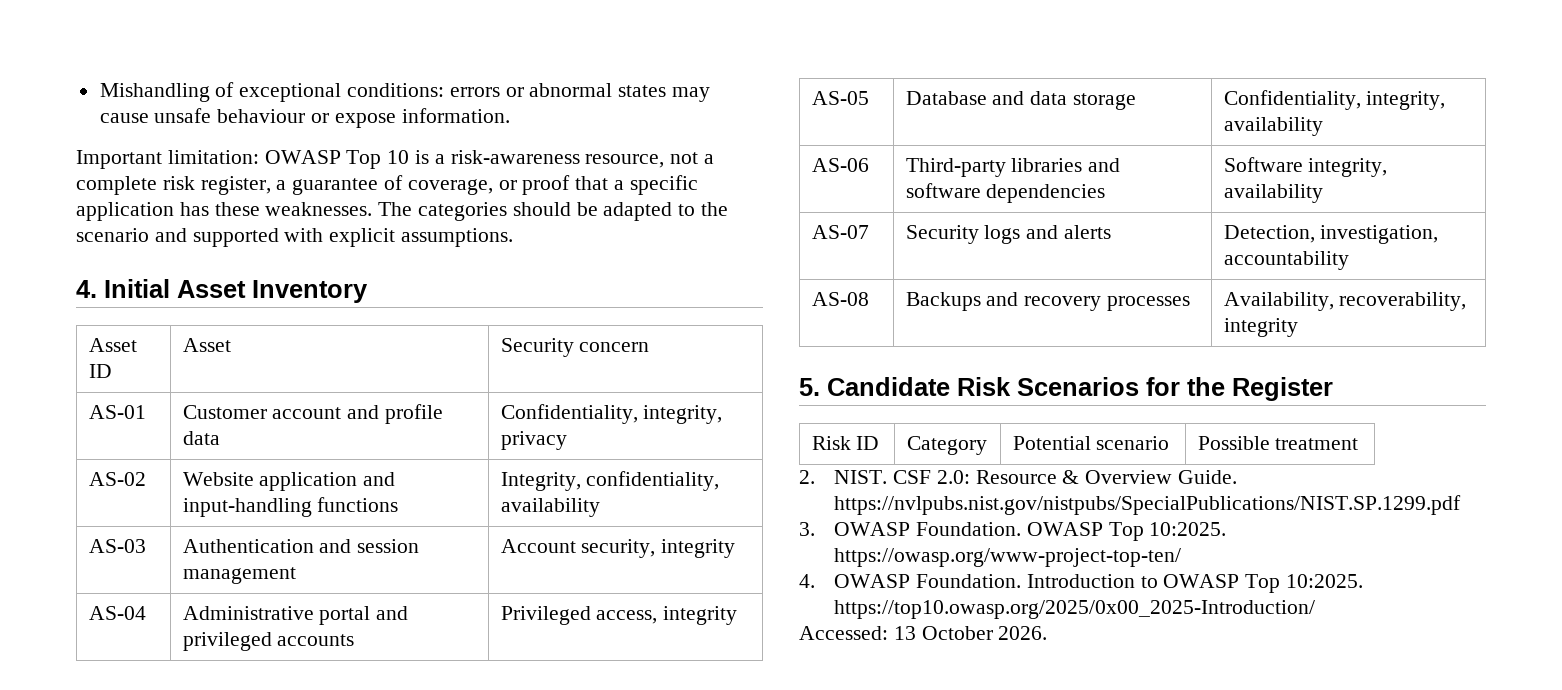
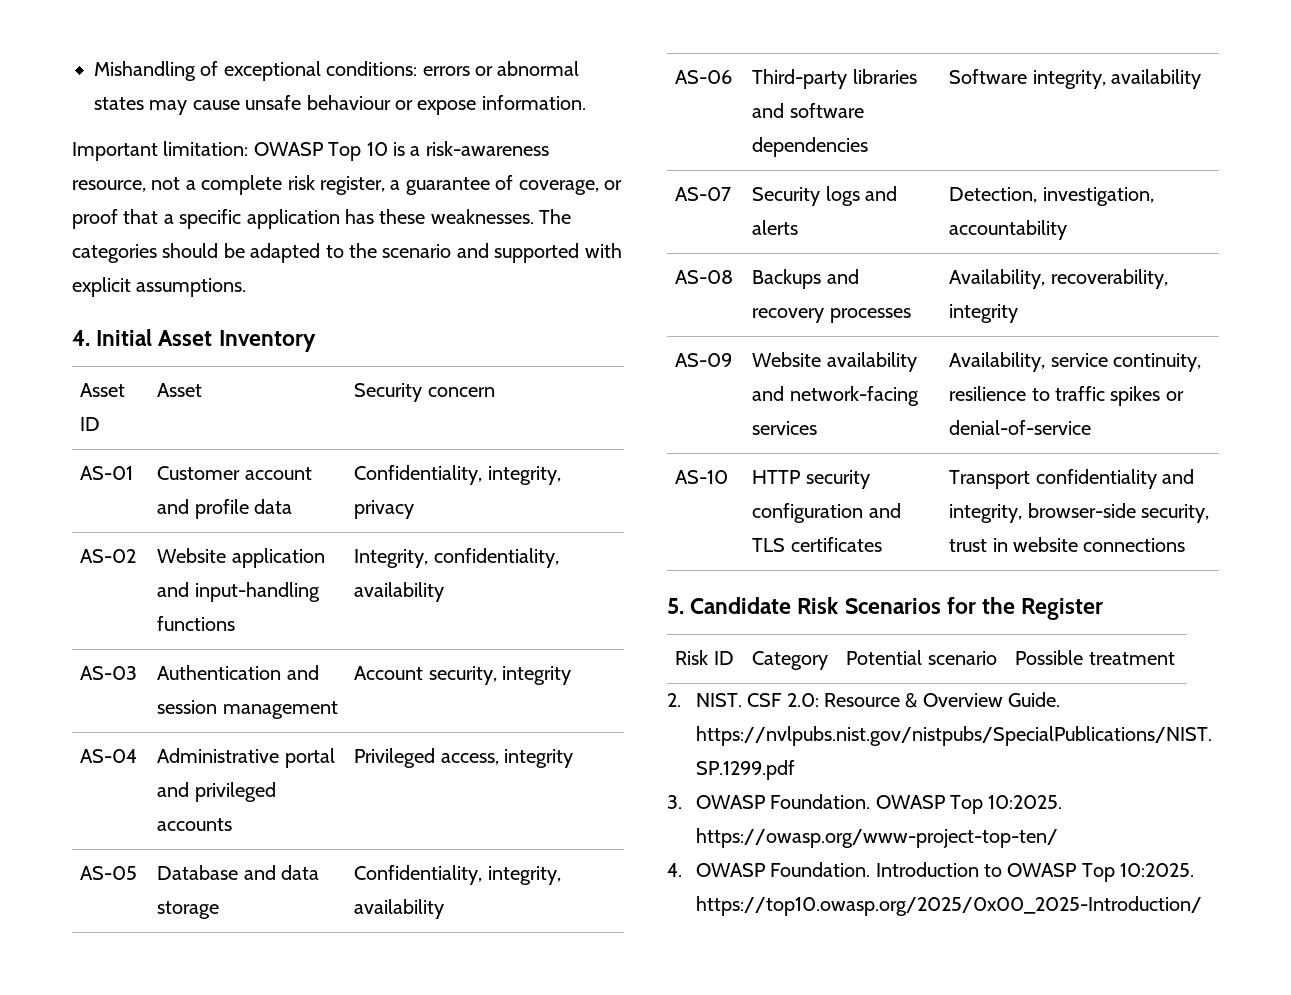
(1298, 327) none -> [675,353,733,367] [752,352,917,372] [752,386,919,406] [752,421,818,435] [949,352,1202,372] [949,386,1184,406] [949,420,1092,435] [675,470,729,484] [752,470,870,489] [752,503,901,523] [752,537,882,552] [949,469,1195,489] [949,503,1210,523] [949,537,1186,552] // AS-09 | Website availability and network-facing services | Availability, service continuity, resilience to traffic spikes or denial-of-service // AS-10 | HTTP security configuration and TLS certificates | Transport confidentiality and integrity, browser-side security, trust in website connections
[799,626,1048,640] // Accessed: 13 October 2026. -> (1202, 906) none

